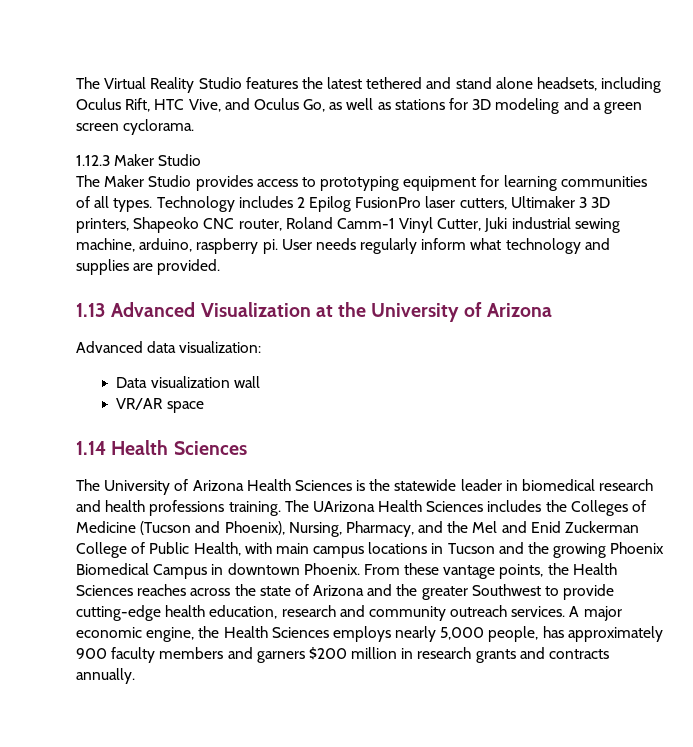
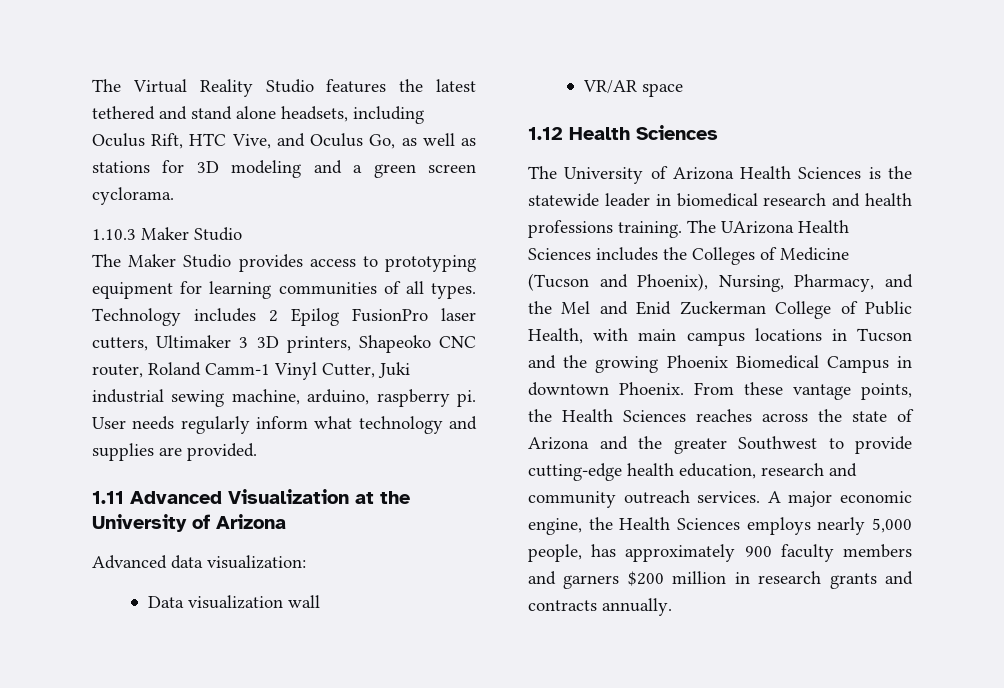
[76,155,110,166] 1.12.3 -> [92,229,136,240] 1.10.3
[76,303,106,317] 1.13 -> [92,491,124,504] 1.11
[76,441,106,455] 1.14 -> [528,127,563,140] 1.12

